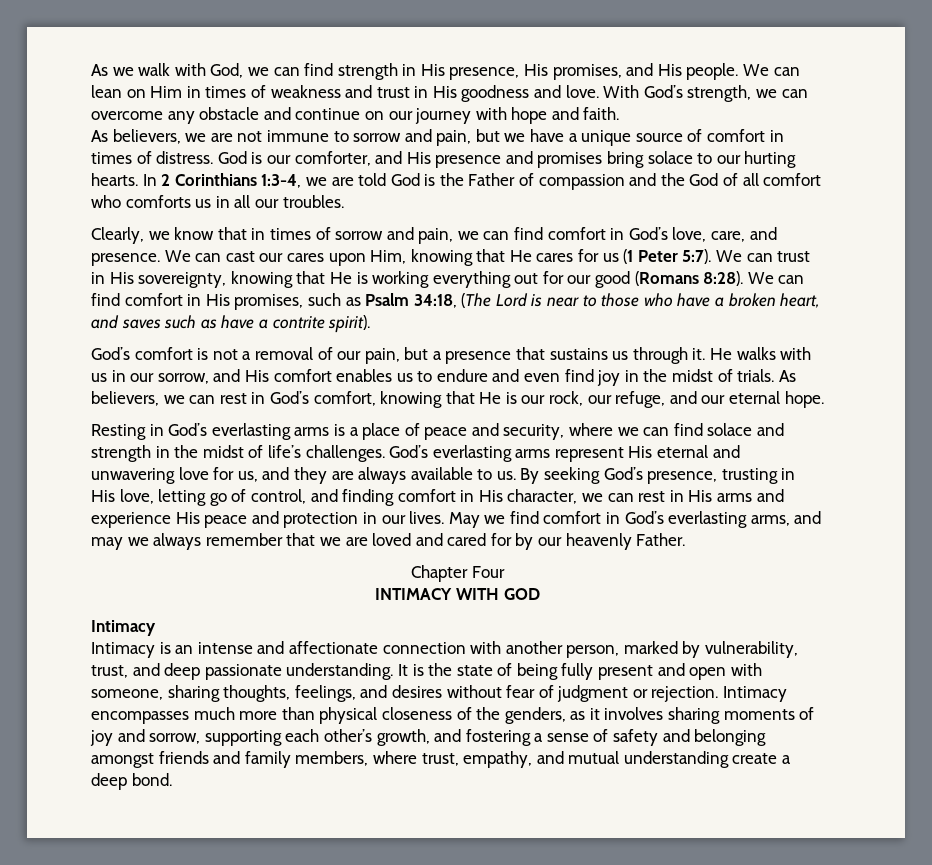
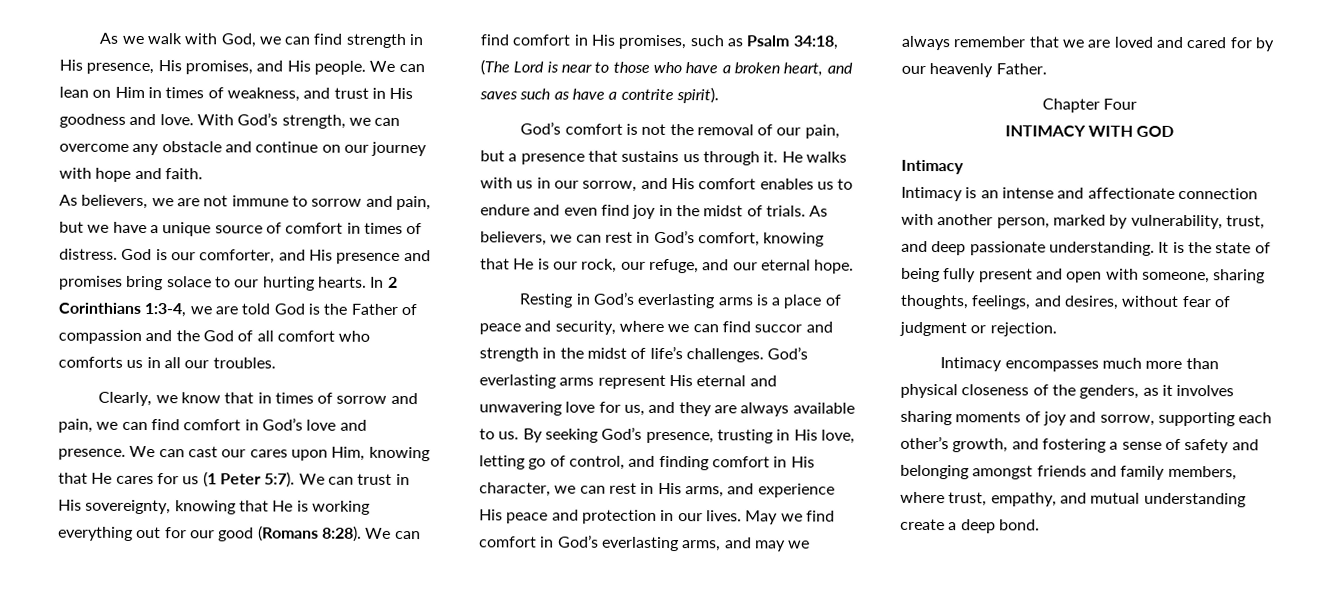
[270,85,341,98] weakness -> [226,87,300,102] weakness,
[672,227,746,242] love, care, -> [306,419,337,431] love
[242,351,252,360] a -> [669,124,694,136] the
[707,423,753,436] solace -> [754,324,803,333] succor
[717,493,753,502] arms -> [684,486,724,498] arms,
[391,685,442,698] desires -> [1063,295,1119,310] desires,
(719, 694) none -> (1057, 329) //

